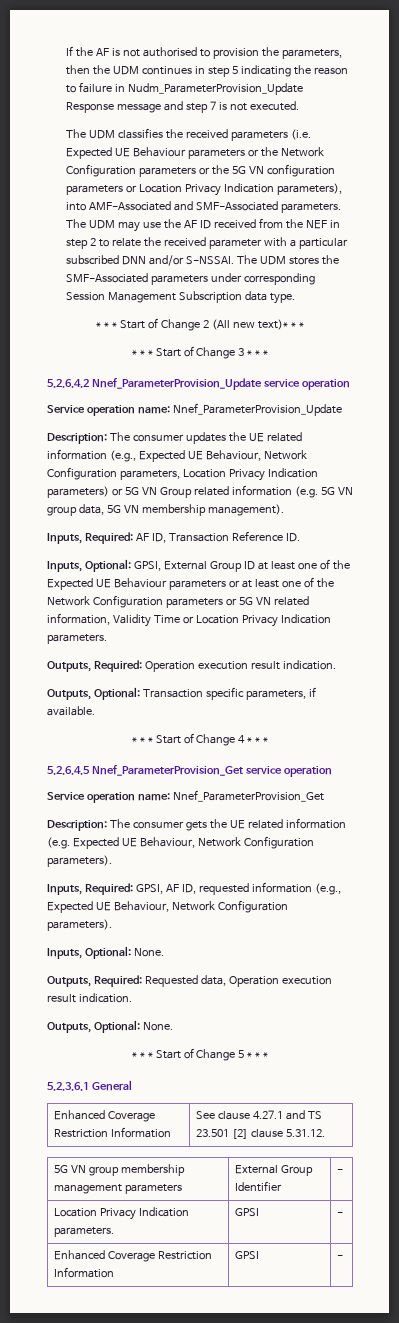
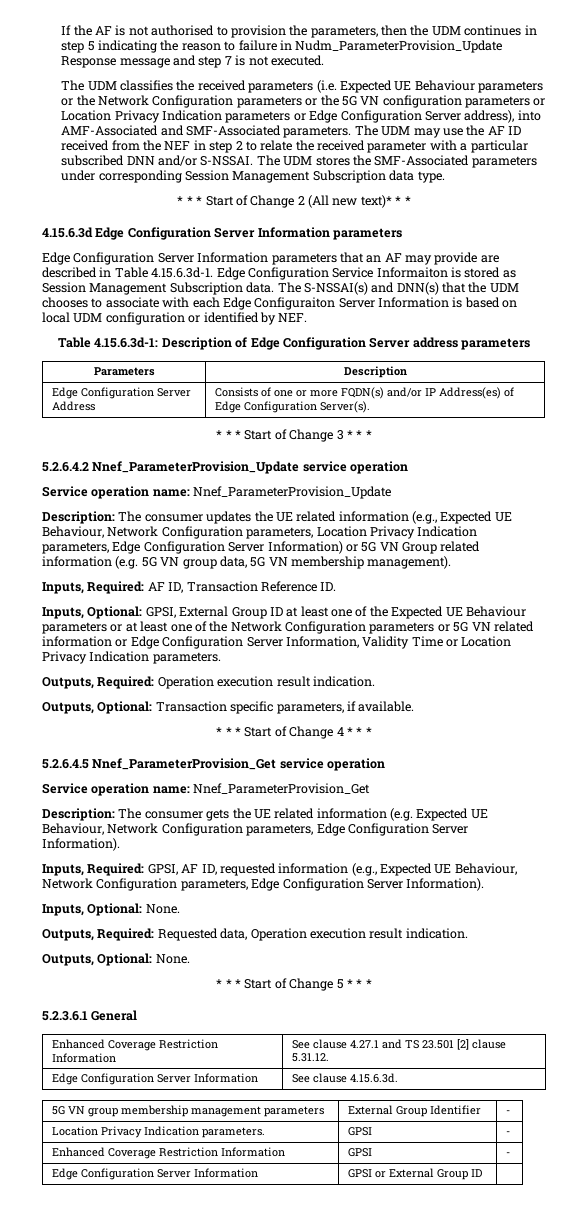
[277,183,343,195] parameters), -> [225,110,515,123] parameters or Edge Configuration Server address),
(304, 325) none -> [42,227,402,240] [42,252,499,265] [42,267,516,280] [42,282,519,295] [42,297,518,310] [42,312,308,325] [58,337,530,350] [93,367,155,376] [343,366,407,378] [51,387,191,399] [51,401,95,411] [214,387,514,399] [214,401,370,413] // 4.15.6.3d Edge Configuration Server Information parameters // Edge Configuration Server Information parameters that an AF may provide are described in Table 4.15.6.3d-1. Edge Configuration Service Informaiton is stored as Session Management Subscription data. The S-NSSAI(s) and DNN(s) that the UDM chooses to associate with each Edge Configuraiton Server Information is based on local UDM configuration or identified by NEF. // Table 4.15.6.3d-1: Description of Edge Configuration Server address parameters // Parameters | Description // Edge Configuration Server Address | Consists of one or more FQDN(s) and/or IP Address(es) of Edge Configuration Server(s).
[47,486,109,498] parameters) -> [42,541,343,554] parameters, Edge Configuration Server Information)
[47,613,110,625] information, -> [42,636,359,649] information or Edge Configuration Server Information,
[47,855,112,867] parameters). -> [246,823,469,836] [42,838,120,851] parameters, Edge Configuration Server Information).
[47,919,112,931] parameters). -> [180,878,485,891] parameters, Edge Configuration Server Information).
(325, 1133) none -> [51,1073,258,1085] [291,1073,398,1083] // Edge Configuration Server Information | See clause 4.15.6.3d.
(344, 1257) none -> [51,1168,258,1180] [347,1168,482,1180] // Edge Configuration Server Information | GPSI or External Group ID |

